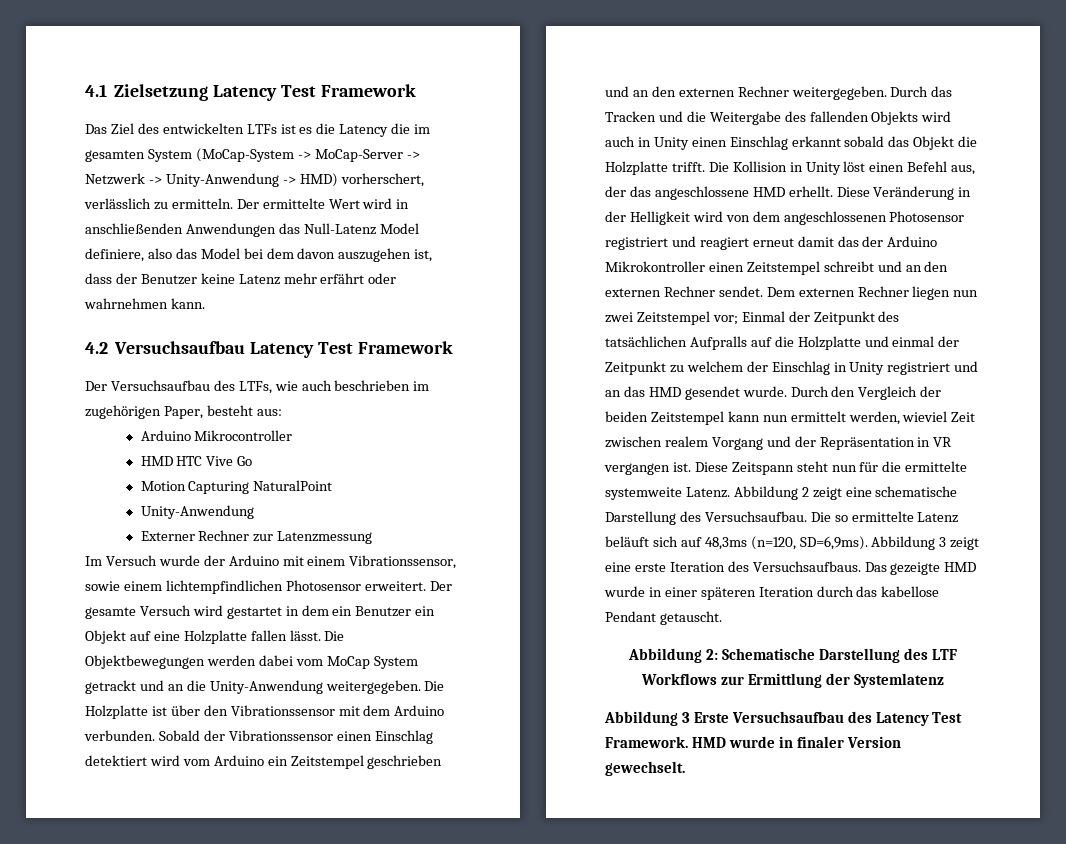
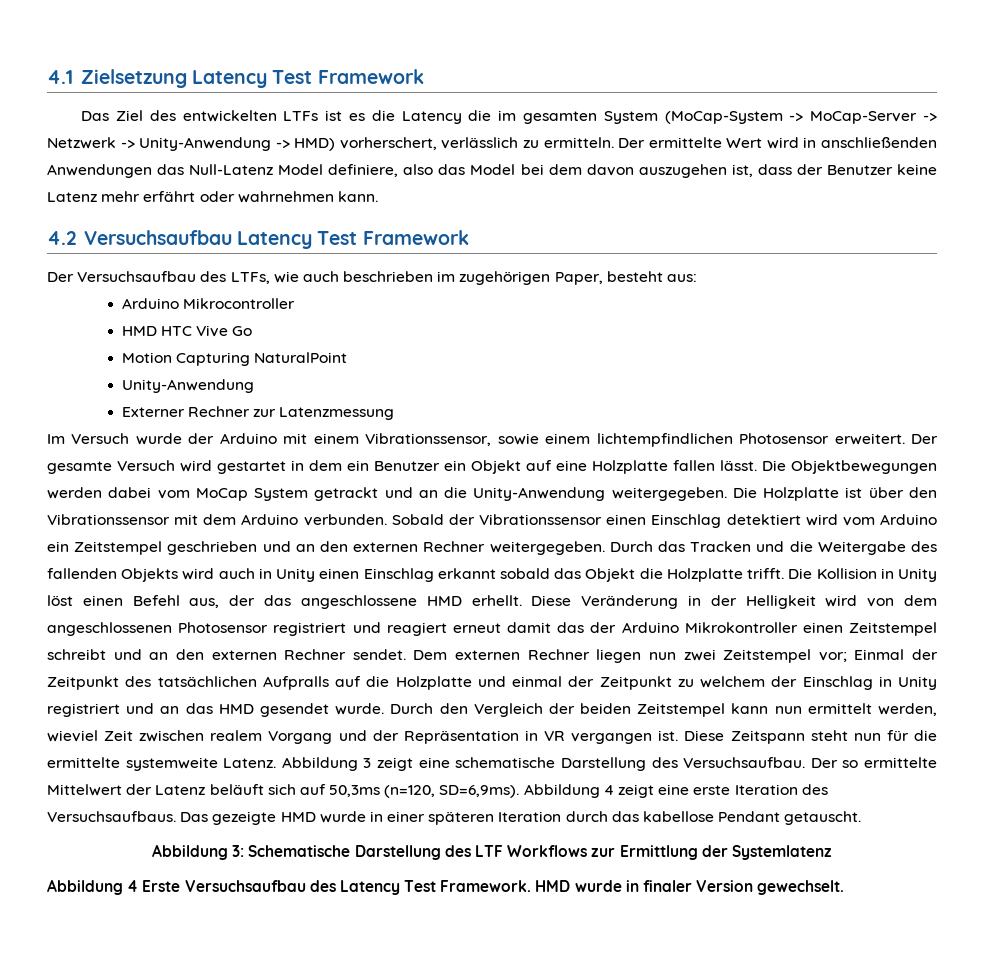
[801,487,809,497] 2 -> [363,758,372,768] 3
[810,512,831,522] Die -> [810,758,838,768] Der
(914, 516) none -> [47,784,153,796] Mittelwert der
[704,537,747,550] 48,3ms -> [329,785,381,797] 50,3ms
[939,537,947,547] 3 -> [603,785,614,795] 4
[706,649,719,660] 2: -> [232,845,245,857] 3:
[681,712,690,723] 3 -> [127,880,139,892] 4

